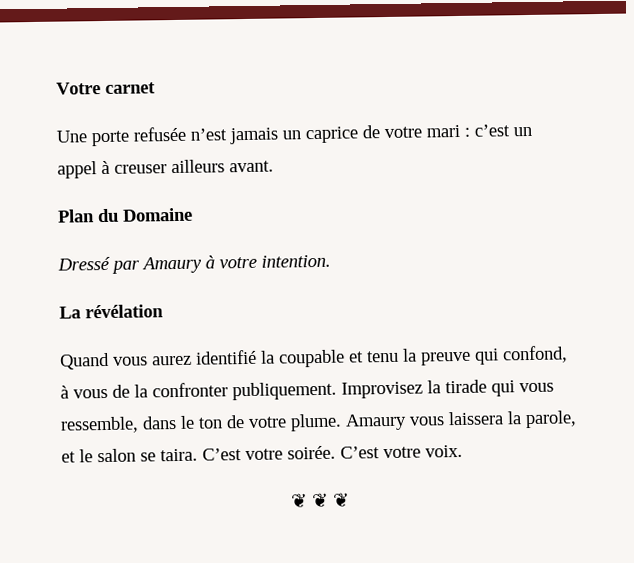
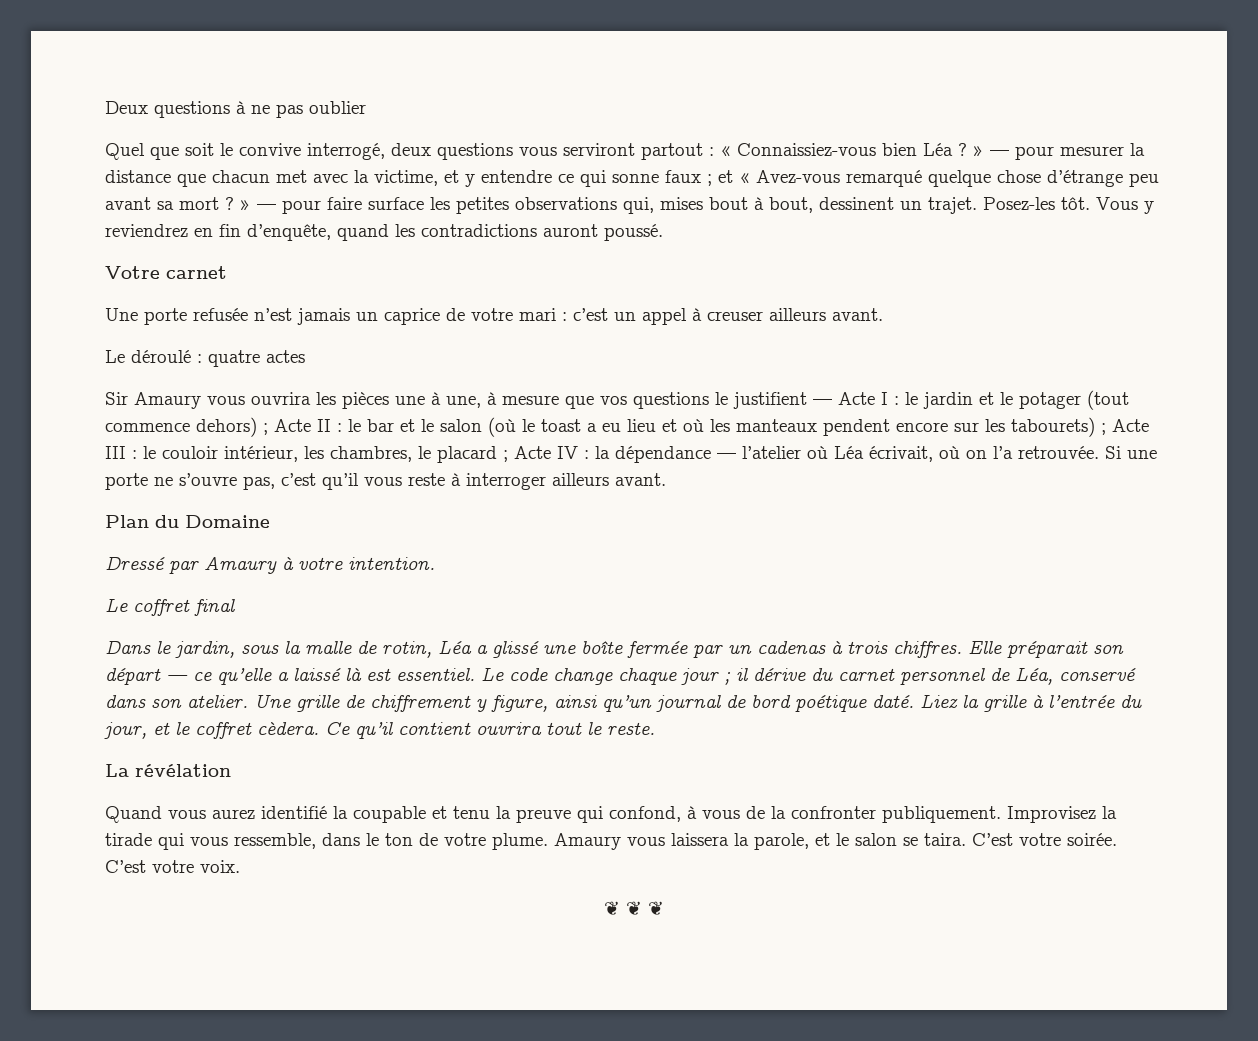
(56, 88) none -> [105,101,366,118] [105,143,1145,160] [105,170,1159,187] [105,197,1154,214] [105,224,663,241] Deux questions à ne pas oublier // Quel que soit le convive interrogé, deux questions vous serviront partout : « Connaissiez-vous bien Léa ? » — pour mesurer la distance que chacun met avec la victime, et y entendre ce qui sonne faux ; et « Avez-vous remarqué quelque chose d’étrange peu avant sa mort ? » — pour faire surface les petites observations qui, mises bout à bout, dessinent un trajet. Posez-les tôt. Vous y reviendrez en fin d’enquête, quand les contradictions auront poussé. //
(274, 166) none -> [105,350,305,367] [105,390,1129,410] [105,417,1149,437] [105,446,1157,463] [105,473,666,490] // Le déroulé : quatre actes // Sir Amaury vous ouvrira les pièces une à une, à mesure que vos questions le justifient — Acte I : le jardin et le potager (tout commence dehors) ; Acte II : le bar et le salon (où le toast a eu lieu et où les manteaux pendent encore sur les tabourets) ; Acte III : le couloir intérieur, les chambres, le placard ; Acte IV : la dépendance — l’atelier où Léa écrivait, où on l’a retrouvée. Si une porte ne s’ouvre pas, c’est qu’il vous reste à interroger ailleurs avant.
(331, 261) none -> [105,598,235,616] [105,640,1124,658] [105,667,1136,685] [105,694,1142,712] [104,722,655,739] // Le coffret final // Dans le jardin, sous la malle de rotin, Léa a glissé une boîte fermée par un cadenas à trois chiffres. Elle préparait son départ — ce qu’elle a laissé là est essentiel. Le code change chaque jour ; il dérive du carnet personnel de Léa, conservé dans son atelier. Une grille de chiffrement y figure, ainsi qu’un journal de bord poétique daté. Liez la grille à l’entrée du jour, et le coffret cèdera. Ce qu’il contient ouvrira tout le reste.

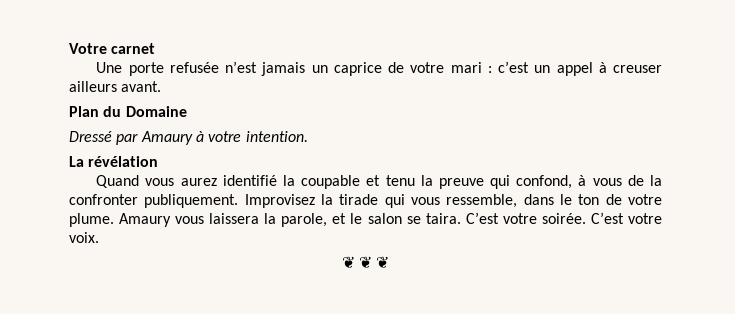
[105,101,366,118] [105,143,1145,160] [105,170,1159,187] [105,197,1154,214] [105,224,663,241] Deux questions à ne pas oublier // Quel que soit le convive interrogé, deux questions vous serviront partout : « Connaissiez-vous bien Léa ? » — pour mesurer la distance que chacun met avec la victime, et y entendre ce qui sonne faux ; et « Avez-vous remarqué quelque chose d’étrange peu avant sa mort ? » — pour faire surface les petites observations qui, mises bout à bout, dessinent un trajet. Posez-les tôt. Vous y reviendrez en fin d’enquête, quand les contradictions auront poussé. // -> (69, 48) none
[105,350,305,367] [105,390,1129,410] [105,417,1149,437] [105,446,1157,463] [105,473,666,490] // Le déroulé : quatre actes // Sir Amaury vous ouvrira les pièces une à une, à mesure que vos questions le justifient — Acte I : le jardin et le potager (tout commence dehors) ; Acte II : le bar et le salon (où le toast a eu lieu et où les manteaux pendent encore sur les tabourets) ; Acte III : le couloir intérieur, les chambres, le placard ; Acte IV : la dépendance — l’atelier où Léa écrivait, où on l’a retrouvée. Si une porte ne s’ouvre pas, c’est qu’il vous reste à interroger ailleurs avant. -> (162, 86) none
[105,598,235,616] [105,640,1124,658] [105,667,1136,685] [105,694,1142,712] [104,722,655,739] // Le coffret final // Dans le jardin, sous la malle de rotin, Léa a glissé une boîte fermée par un cadenas à trois chiffres. Elle préparait son départ — ce qu’elle a laissé là est essentiel. Le code change chaque jour ; il dérive du carnet personnel de Léa, conservé dans son atelier. Une grille de chiffrement y figure, ainsi qu’un journal de bord poétique daté. Liez la grille à l’entrée du jour, et le coffret cèdera. Ce qu’il contient ouvrira tout le reste. -> (308, 136) none

